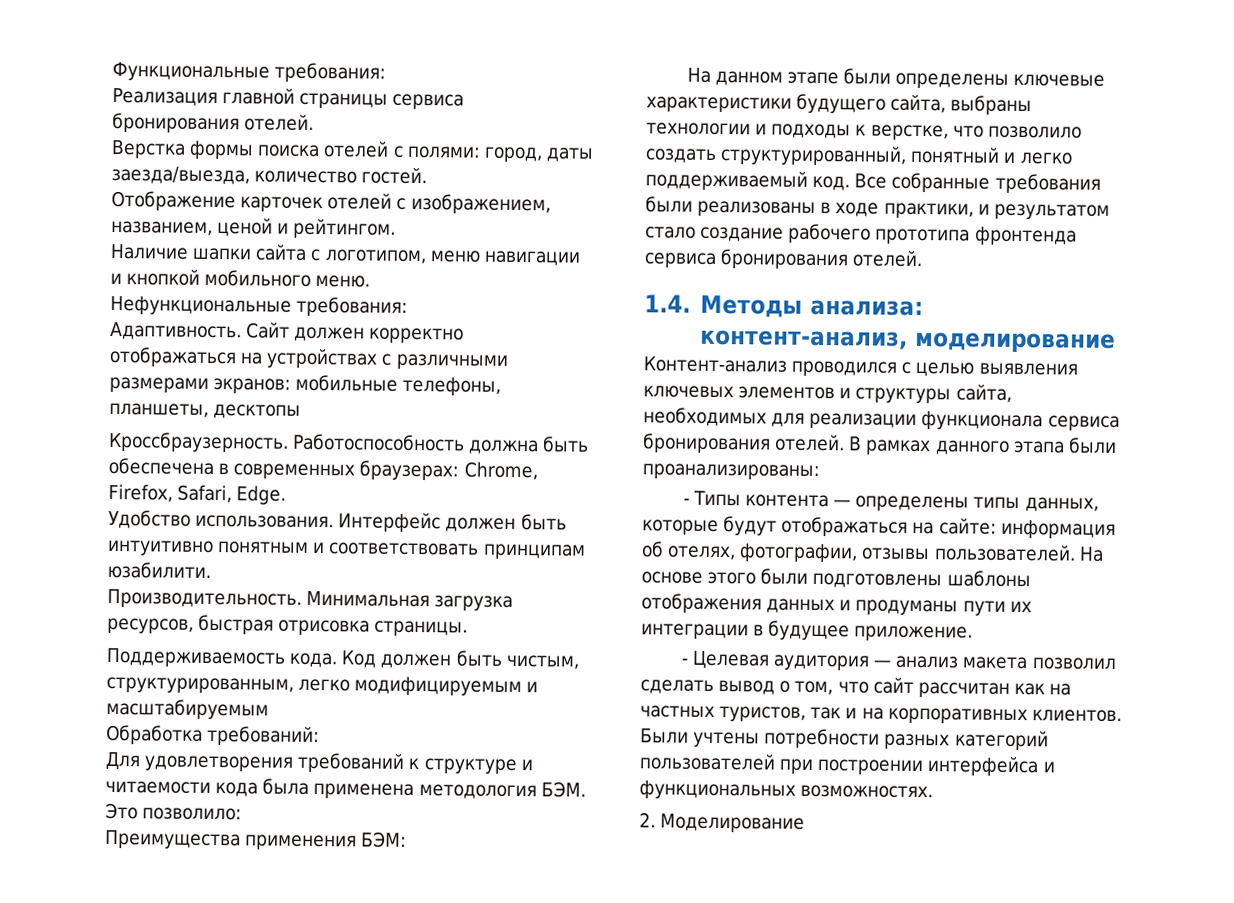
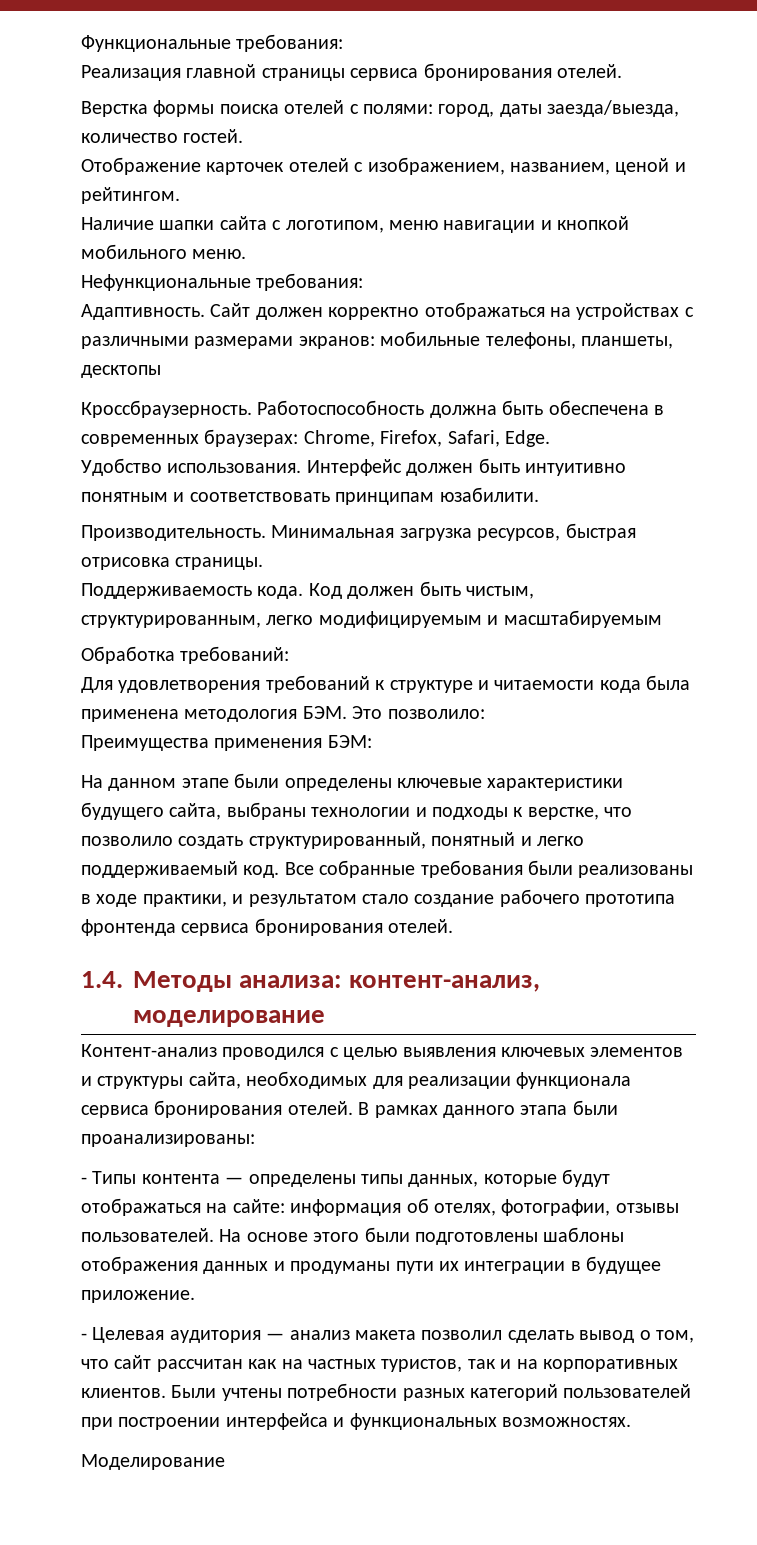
[639,812,656,828] 2. -> (631, 1422) none

